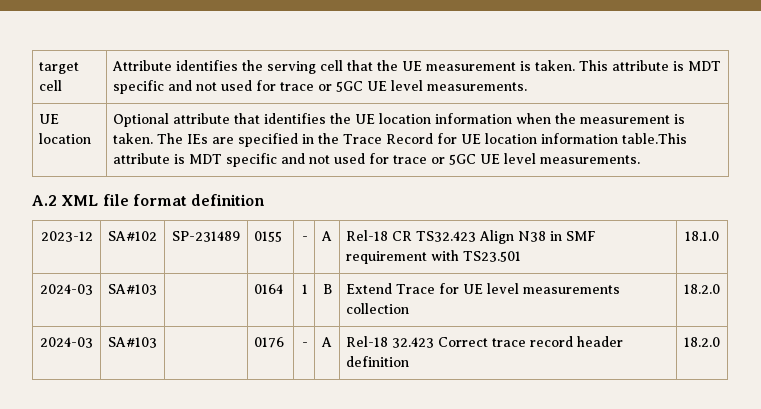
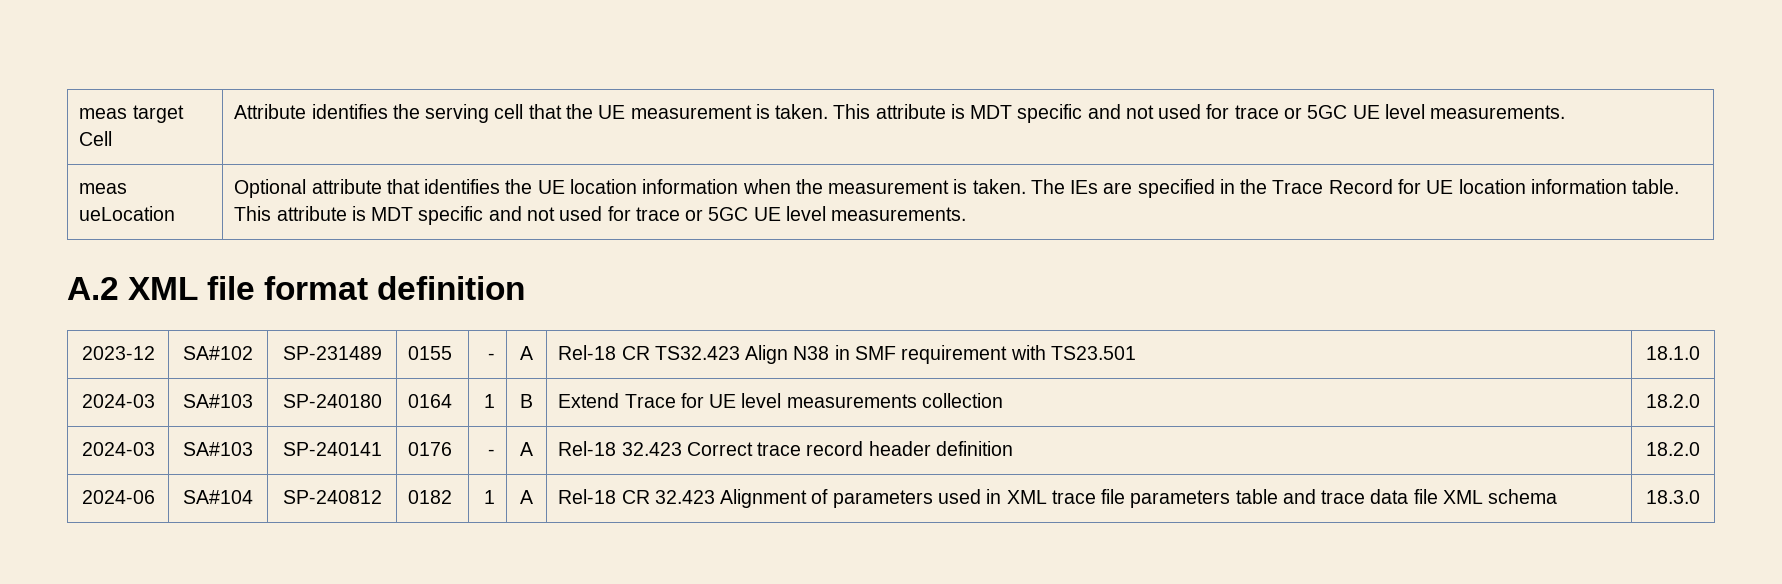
[39,62,80,74] [39,80,63,91] target cell -> [79,105,184,123] [79,131,113,146] meas target Cell
[39,114,60,124] [39,133,92,144] UE location -> [79,183,128,194] [79,206,176,221] meas ueLocation
[622,133,688,144] table.This -> [1632,179,1680,194] [234,206,272,221] table. This
(157, 289) none -> [282,394,382,408] SP-240180
(157, 342) none -> [282,442,382,456] SP-240141
(720, 342) none -> [81,490,155,504] [183,490,253,504] [282,490,382,504] [408,490,453,504] [483,490,495,504] [520,490,533,504] [558,489,1558,508] [1646,490,1700,504] // 2024-06 | SA#104 | SP-240812 | 0182 | 1 | A | Rel-18 CR 32.423 Alignment of parameters used in XML trace file parameters table and trace data file XML schema | 18.3.0

